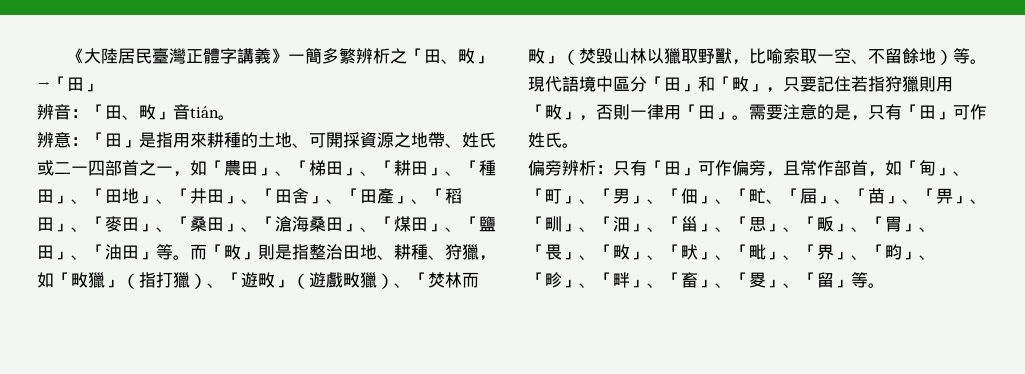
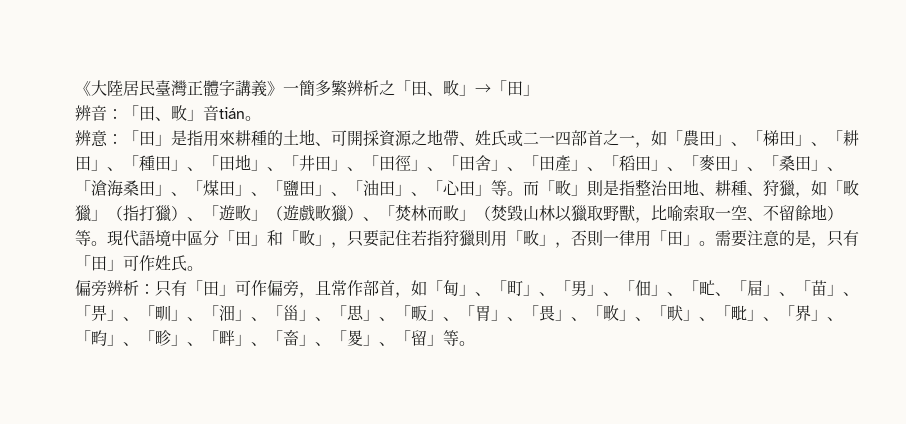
(292, 196) none -> [395,155,475,171] 徑」、「田
(156, 255) none -> [411,180,491,196] 、「心田」

